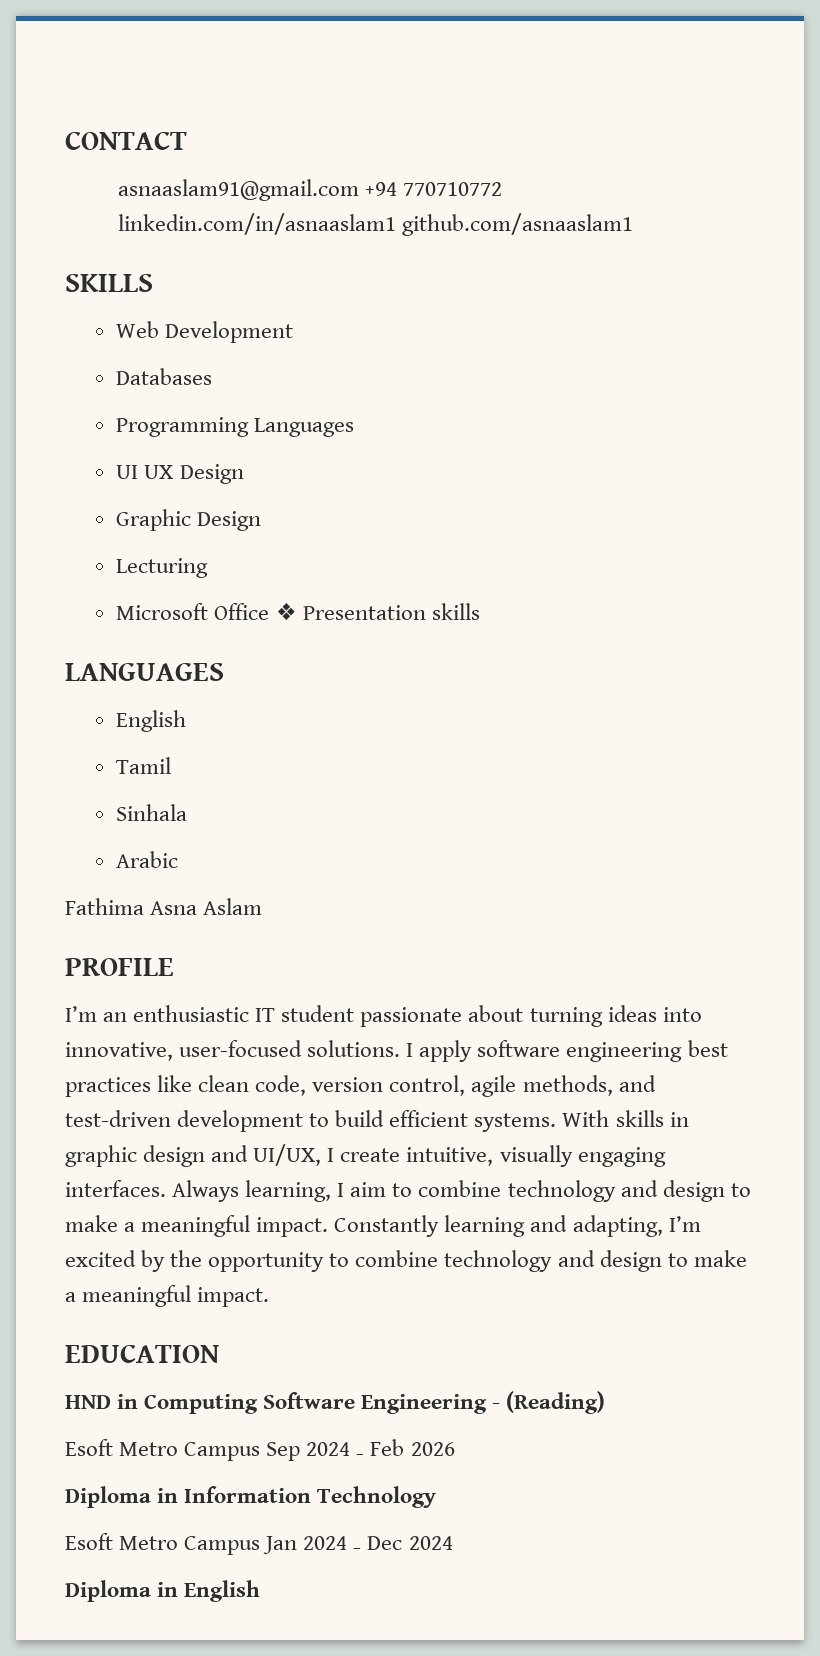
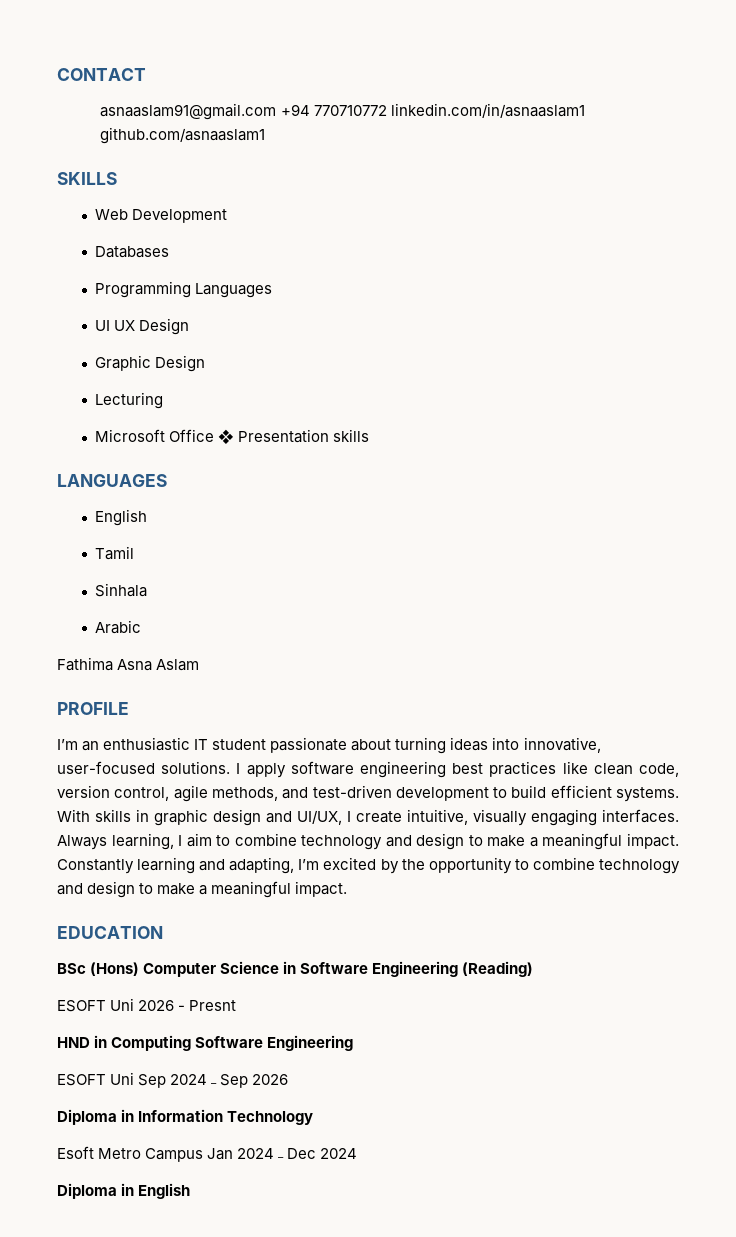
(219, 1353) none -> [57,961,534,977] [57,998,237,1012] // BSc (Hons) Computer Science in Software Engineering (Reading) // ESOFT Uni 2026 - Presnt
[492,1391,606,1414] [65,1439,261,1461] - (Reading) // Esoft Metro Campus -> [57,1072,135,1086] // ESOFT Uni
[370,1439,405,1456] Feb -> [220,1074,249,1088] Sep

